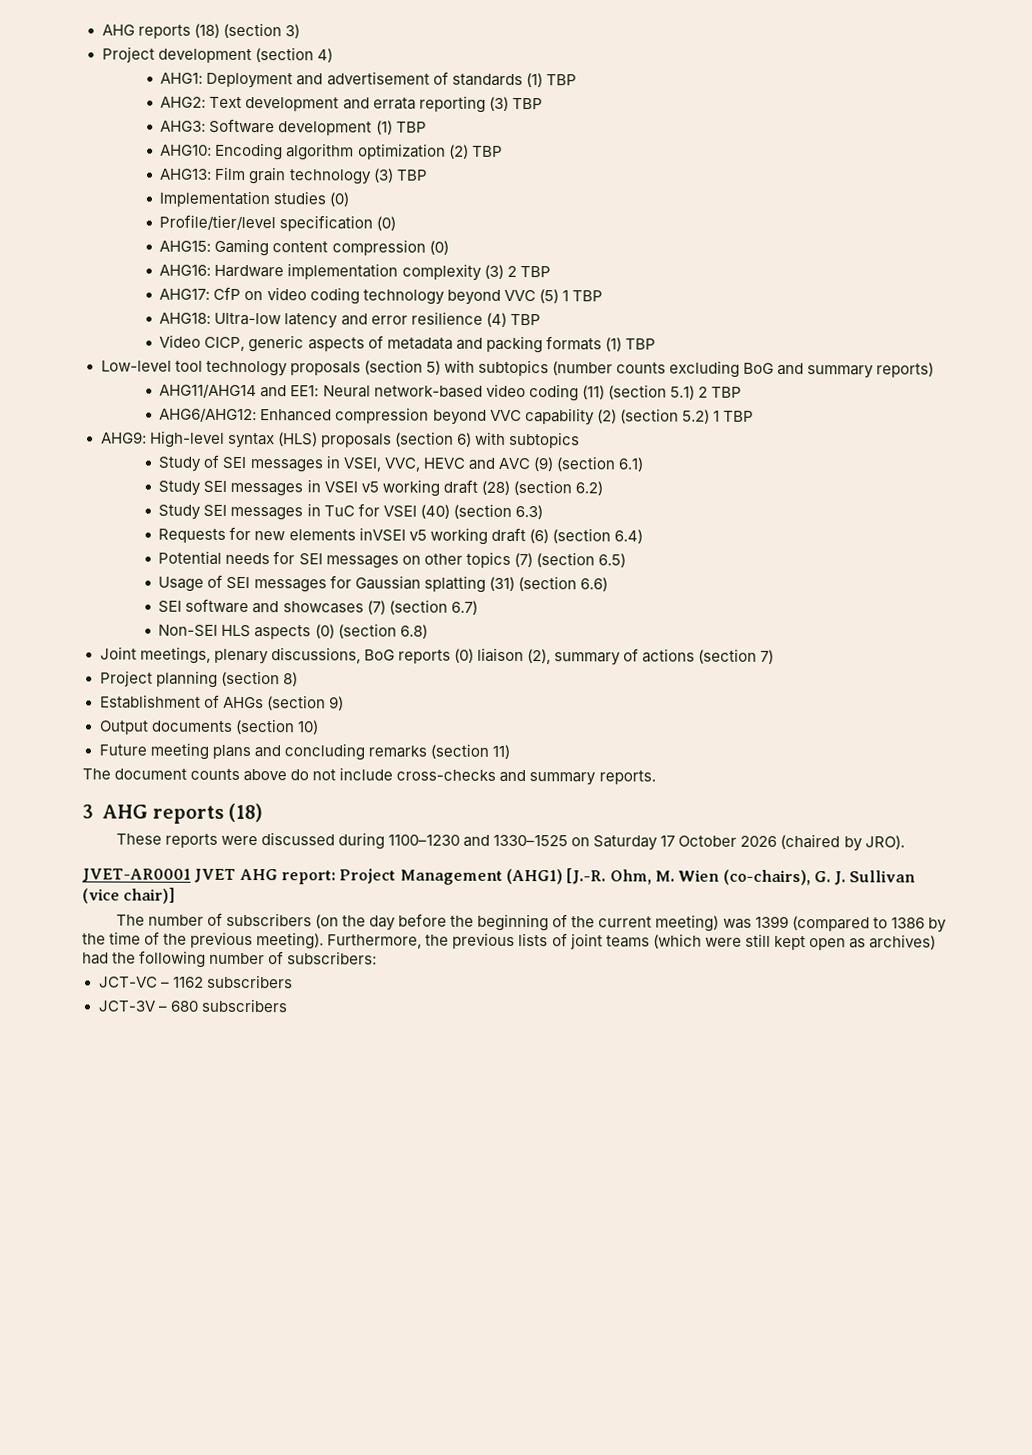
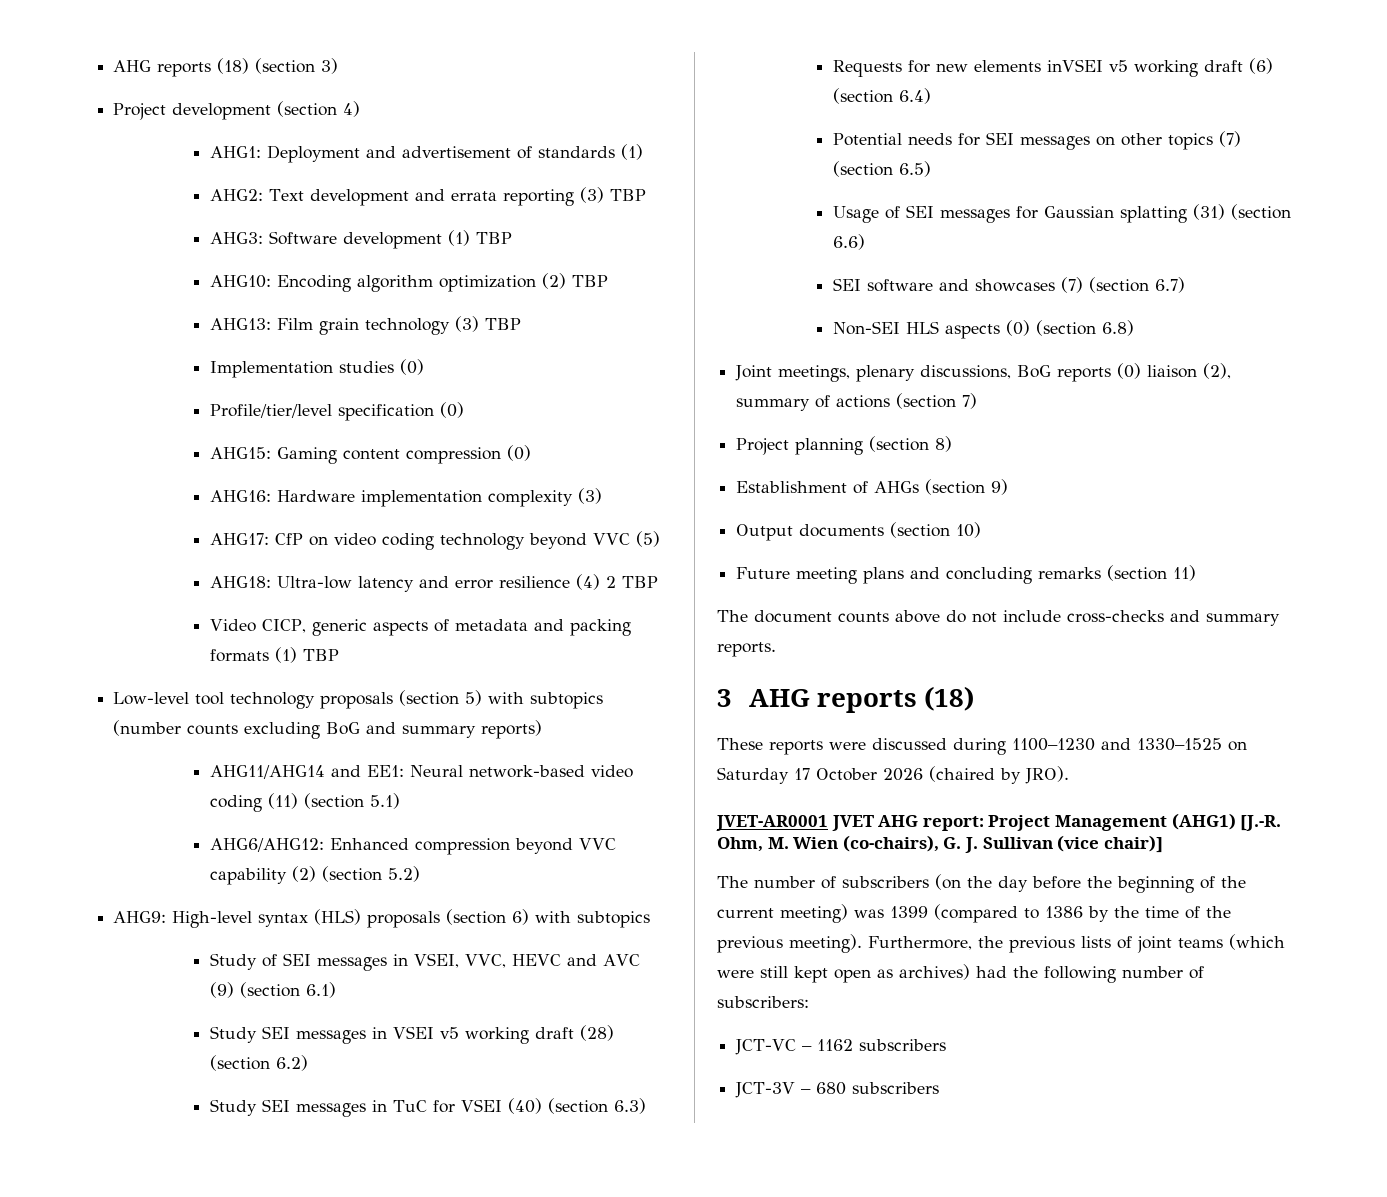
[545,74,577,86] TBP -> (644, 152) none
[506,265,551,278] 2 TBP -> (603, 496) none
[561,290,603,302] 1 TBP -> (661, 539) none
(507, 319) none -> [606,576,617,588] 2
[697,386,742,398] 2 TBP -> (401, 801) none
[712,410,754,422] 1 TBP -> (421, 874) none

